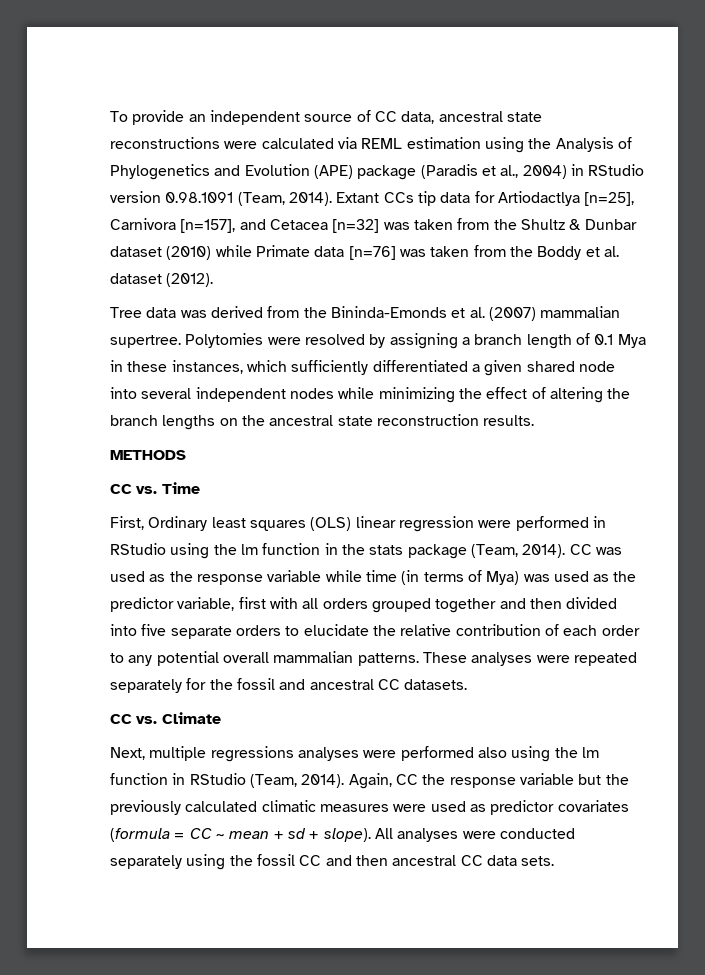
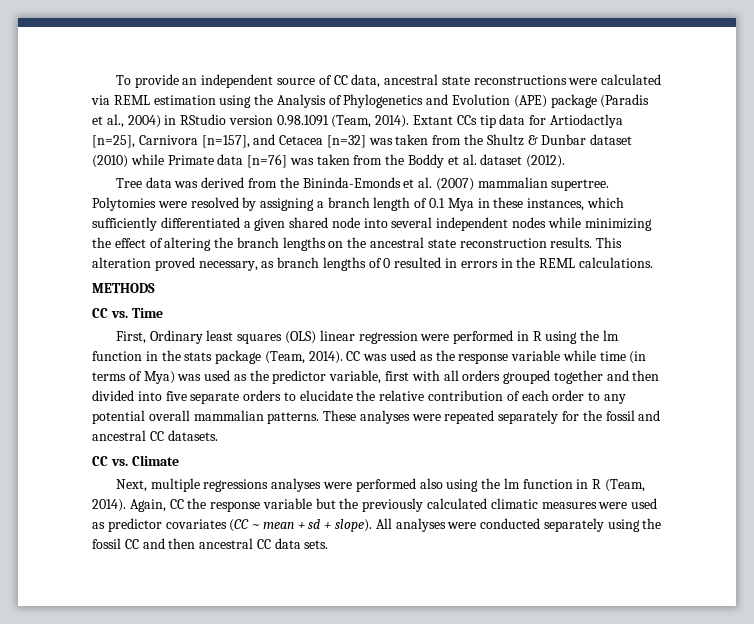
(535, 420) none -> [596,237,623,248] [92,257,653,271] This alteration proved necessary, as branch lengths of 0 resulted in errors in the REML calculations.
[110,543,166,555] RStudio -> [532,331,542,341] R
[189,773,246,785] RStudio -> [592,479,602,489] R
[110,828,212,842] (formula = CC -> [229,519,250,532] (CC

